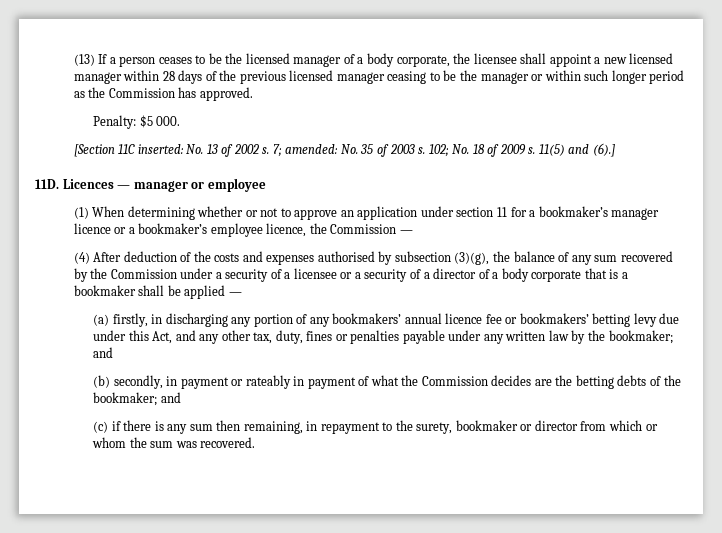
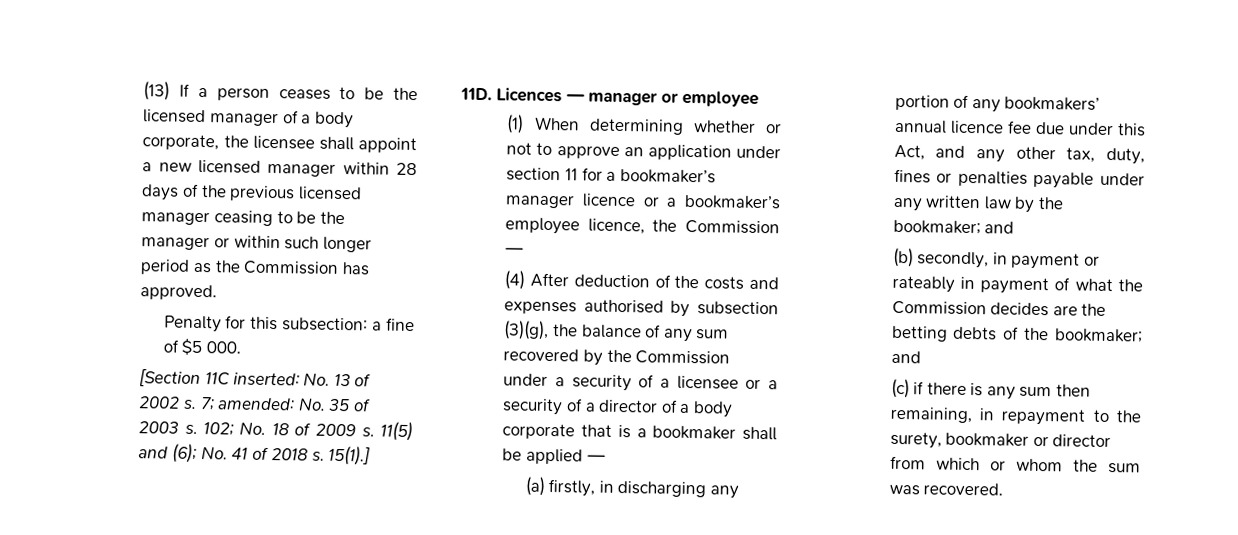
[93,115,137,129] Penalty: -> [163,315,415,333] [162,339,179,353] Penalty for this subsection: a fine of
[592,143,615,157] (6).] -> [171,443,371,466] (6); No. 41 of 2018 s. 15(1).]
[505,313,657,327] or bookmakers’ betting levy -> (1032, 127) none

